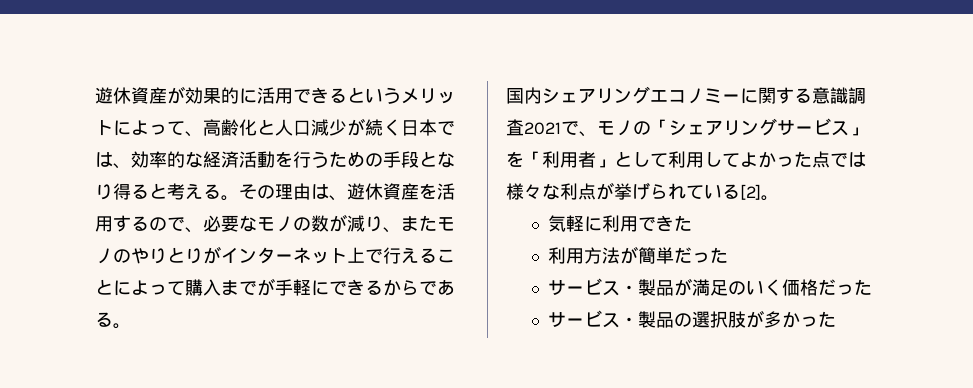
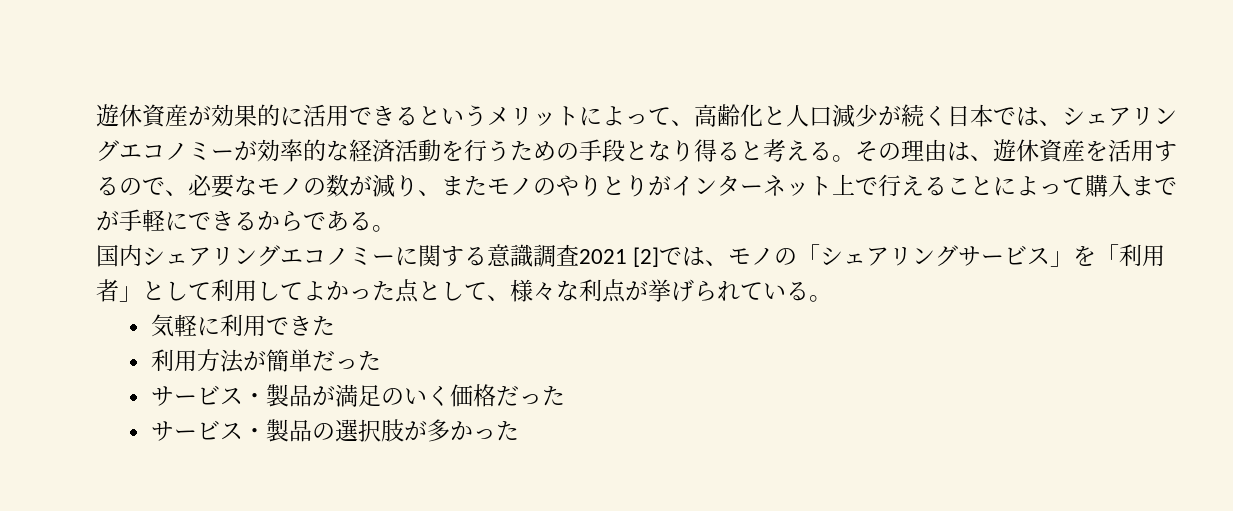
(131, 166) none -> [1062,107,1177,126] [96,140,257,162] シェアリングエコノミーが
[561,121,579,135] で -> [633,247,706,267] [2]では
[830,152,866,167] では -> [418,281,510,301] として、
[740,184,761,200] [2] -> (809, 291) none

